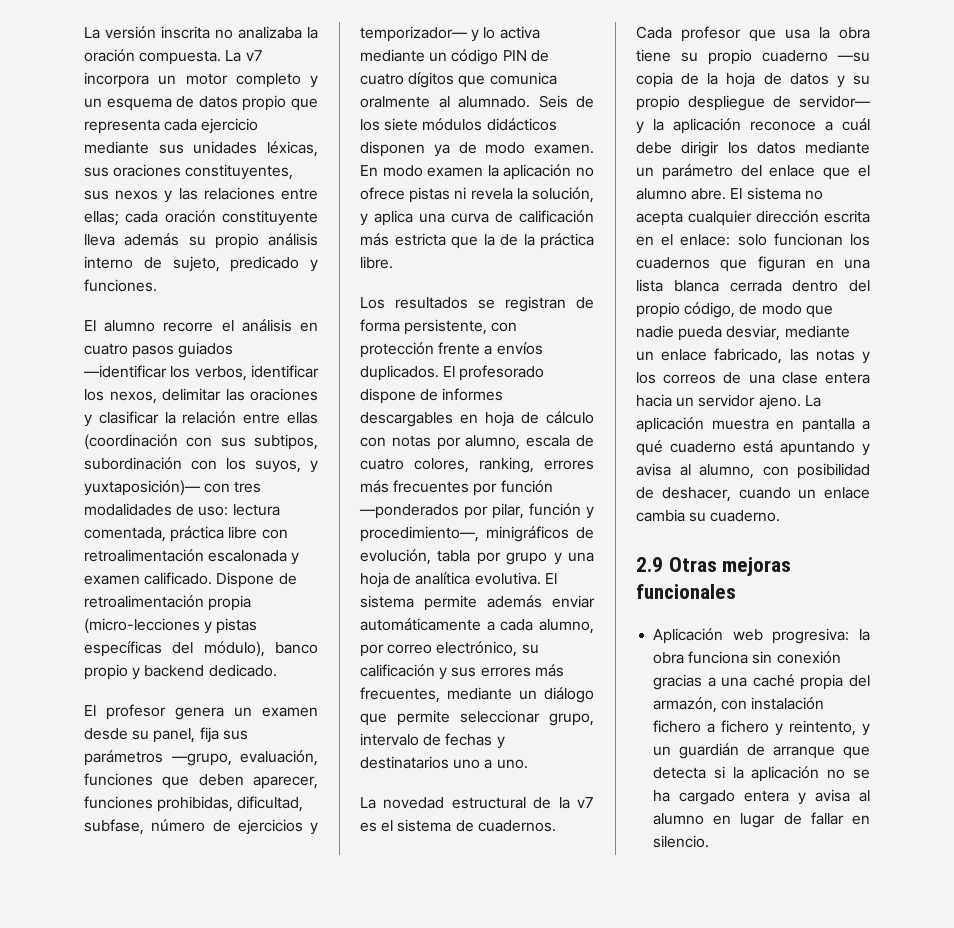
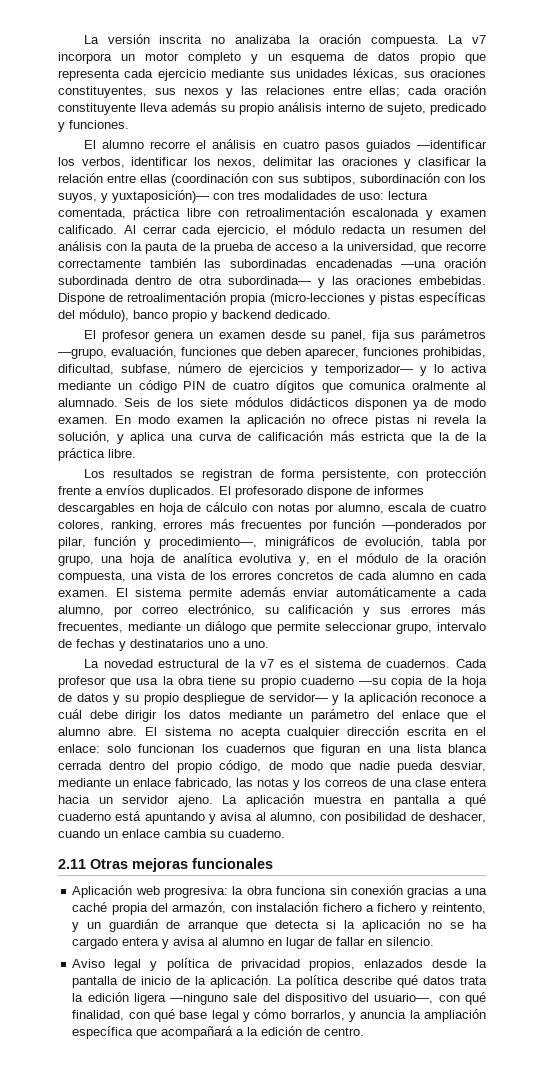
(213, 578) none -> [123,224,487,237] [58,241,486,254] [58,258,487,268] [58,276,486,288] Al cerrar cada ejercicio, el módulo redacta un resumen del análisis con la pauta de la prueba de acceso a la universidad, que recorre correctamente también las subordinadas encadenadas —una oración subordinada dentro de otra subordinada— y las oraciones embebidas.
[506,552,562,565] grupo y -> [58,555,94,566] grupo,
[474,572,541,585] evolutiva. -> [239,553,487,566] [58,571,488,583] [58,590,108,597] evolutiva y, en el módulo de la oración compuesta, una vista de los errores concretos de cada alumno en cada examen.
[636,557,663,572] 2.9 -> [58,859,86,869] 2.11
(710, 841) none -> [72,958,487,971] [72,975,488,988] [72,992,486,1005] [72,1009,486,1022] [72,1026,365,1039] // Aviso legal y política de privacidad propios, enlazados desde la pantalla de inicio de la aplicación. La política describe qué datos trata la edición ligera —ninguno sale del dispositivo del usuario—, con qué finalidad, con qué base legal y cómo borrarlos, y anuncia la ampliación específica que acompañará a la edición de centro.

